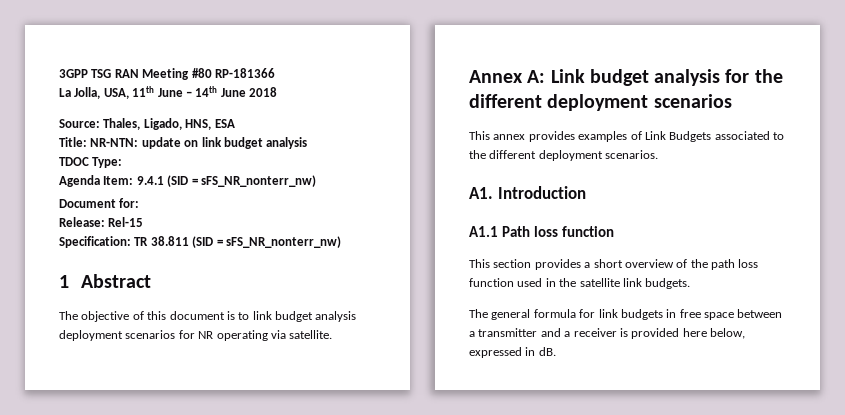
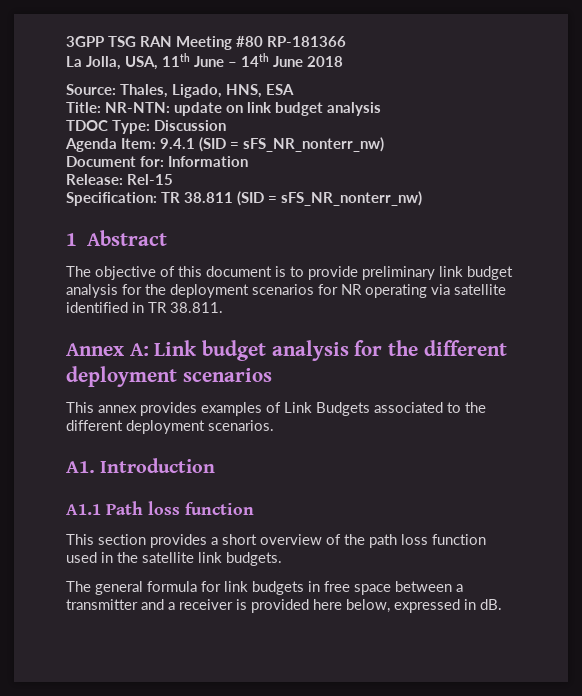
(123, 162) none -> [154,120,226,131] Discussion
(140, 203) none -> [168,156,248,167] Information
[252,311,357,322] link budget analysis -> [308,266,513,280] [66,284,166,298] provide preliminary link budget analysis for the
[289,330,333,339] satellite. -> [454,284,506,295] [66,302,223,313] satellite identified in TR 38.811.

